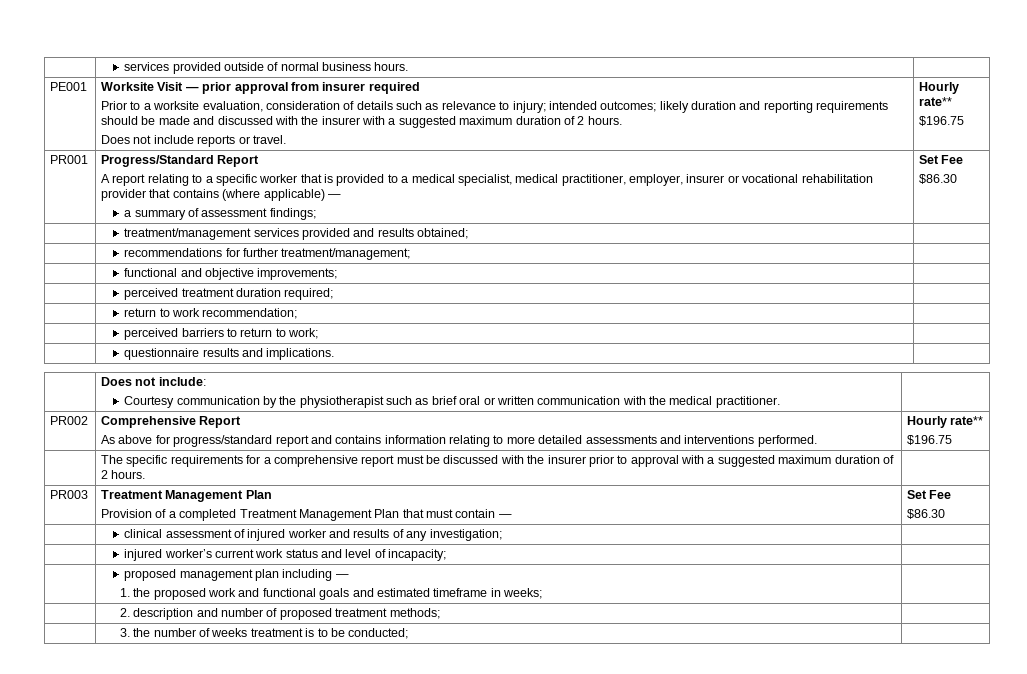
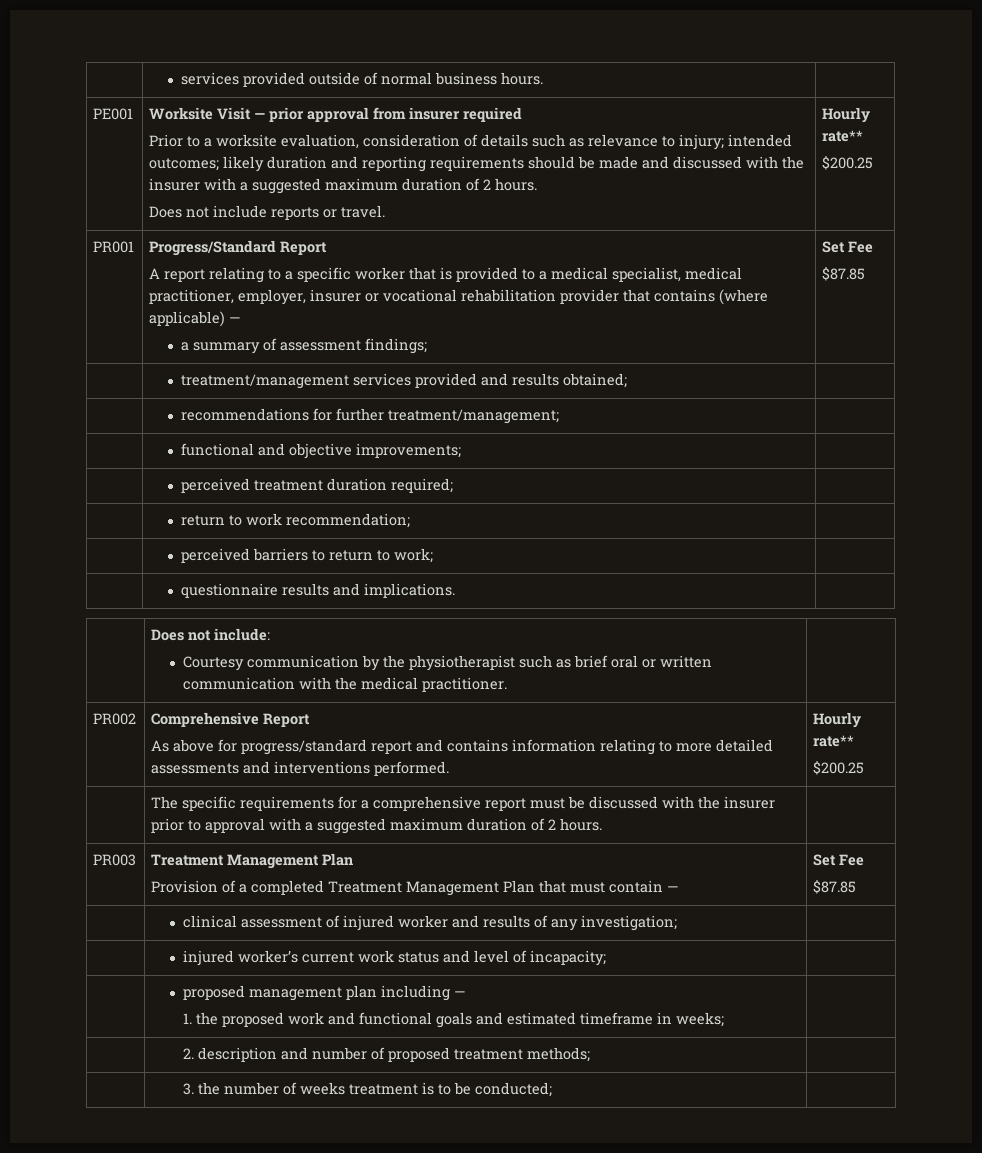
[919,116,965,126] $196.75 -> [822,156,874,170] $200.25
[919,174,958,184] $86.30 -> [822,267,866,281] $87.85
[907,435,953,445] $196.75 -> [813,761,865,775] $200.25
[907,509,946,519] $86.30 -> [813,880,857,894] $87.85

